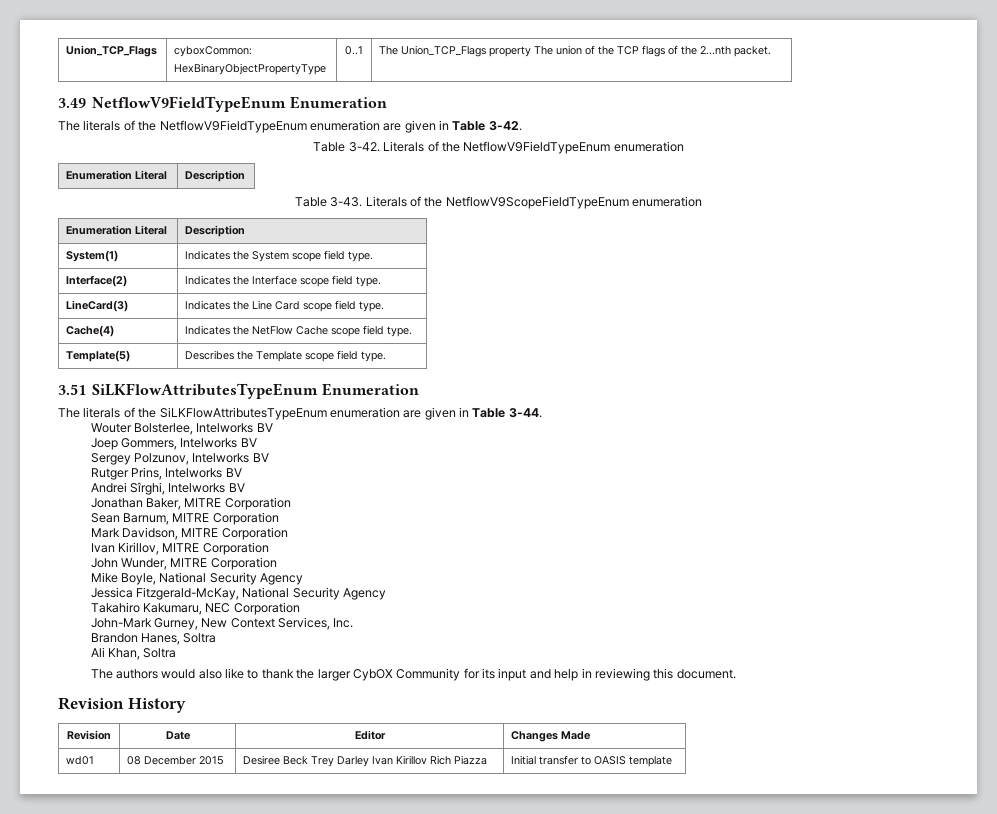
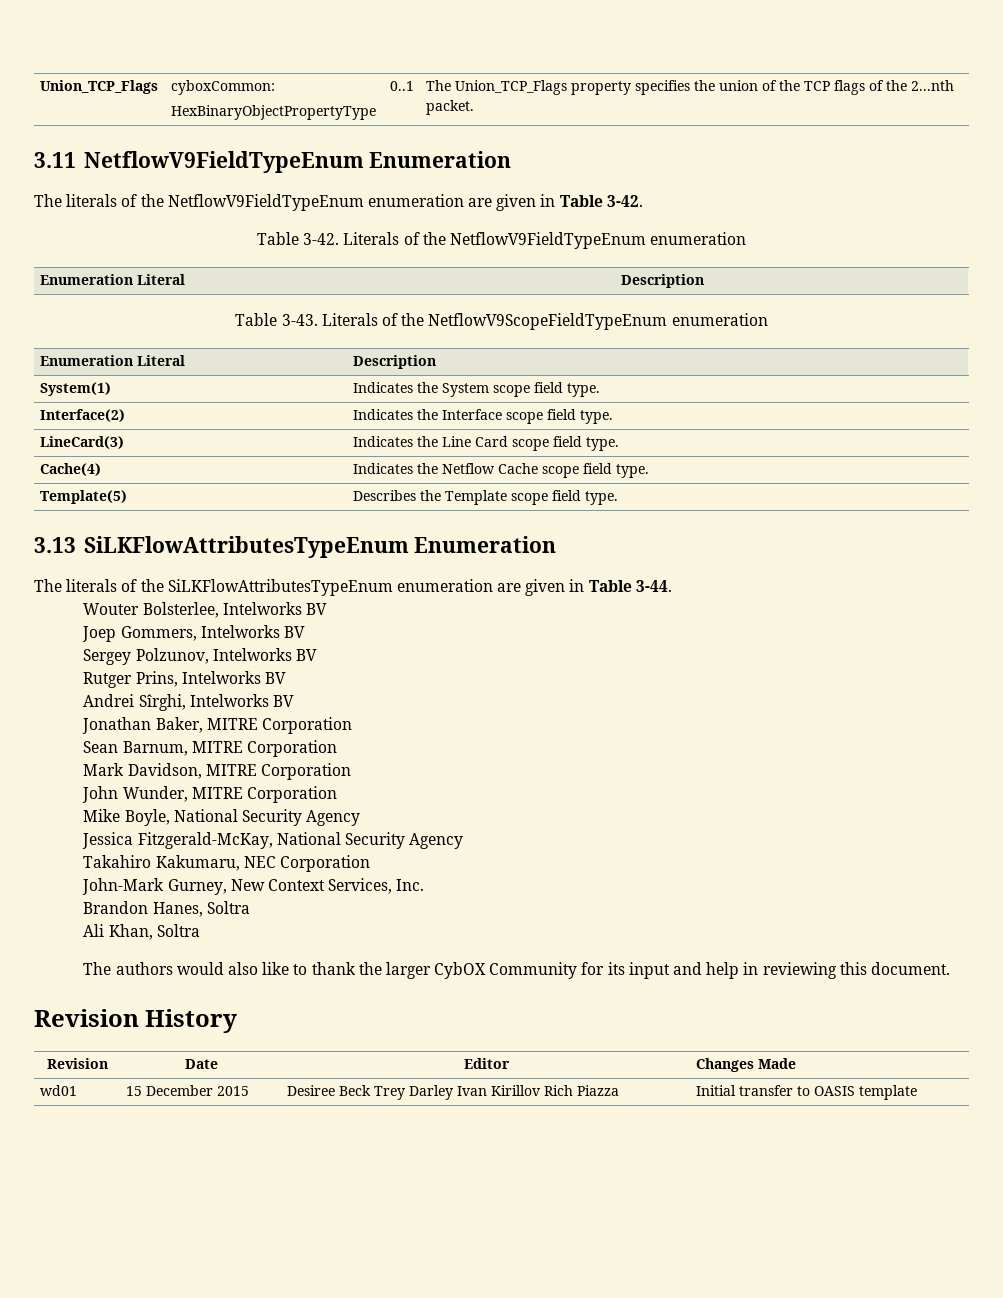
[534,46,554,55] The -> [635,80,716,95] specifies the
[58,98,86,108] 3.49 -> [34,152,76,168] 3.11
[252,326,294,335] NetFlow -> [442,463,496,474] Netflow
[58,384,86,395] 3.51 -> [34,537,76,553] 3.13
[90,542,269,555] // Ivan Kirillov, MITRE Corporation -> (351, 771) none
[127,756,142,765] 08 -> [126,1086,143,1096] 15

